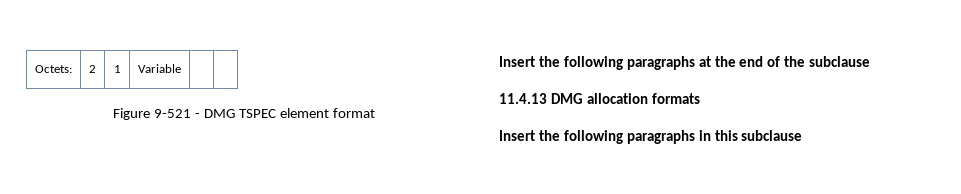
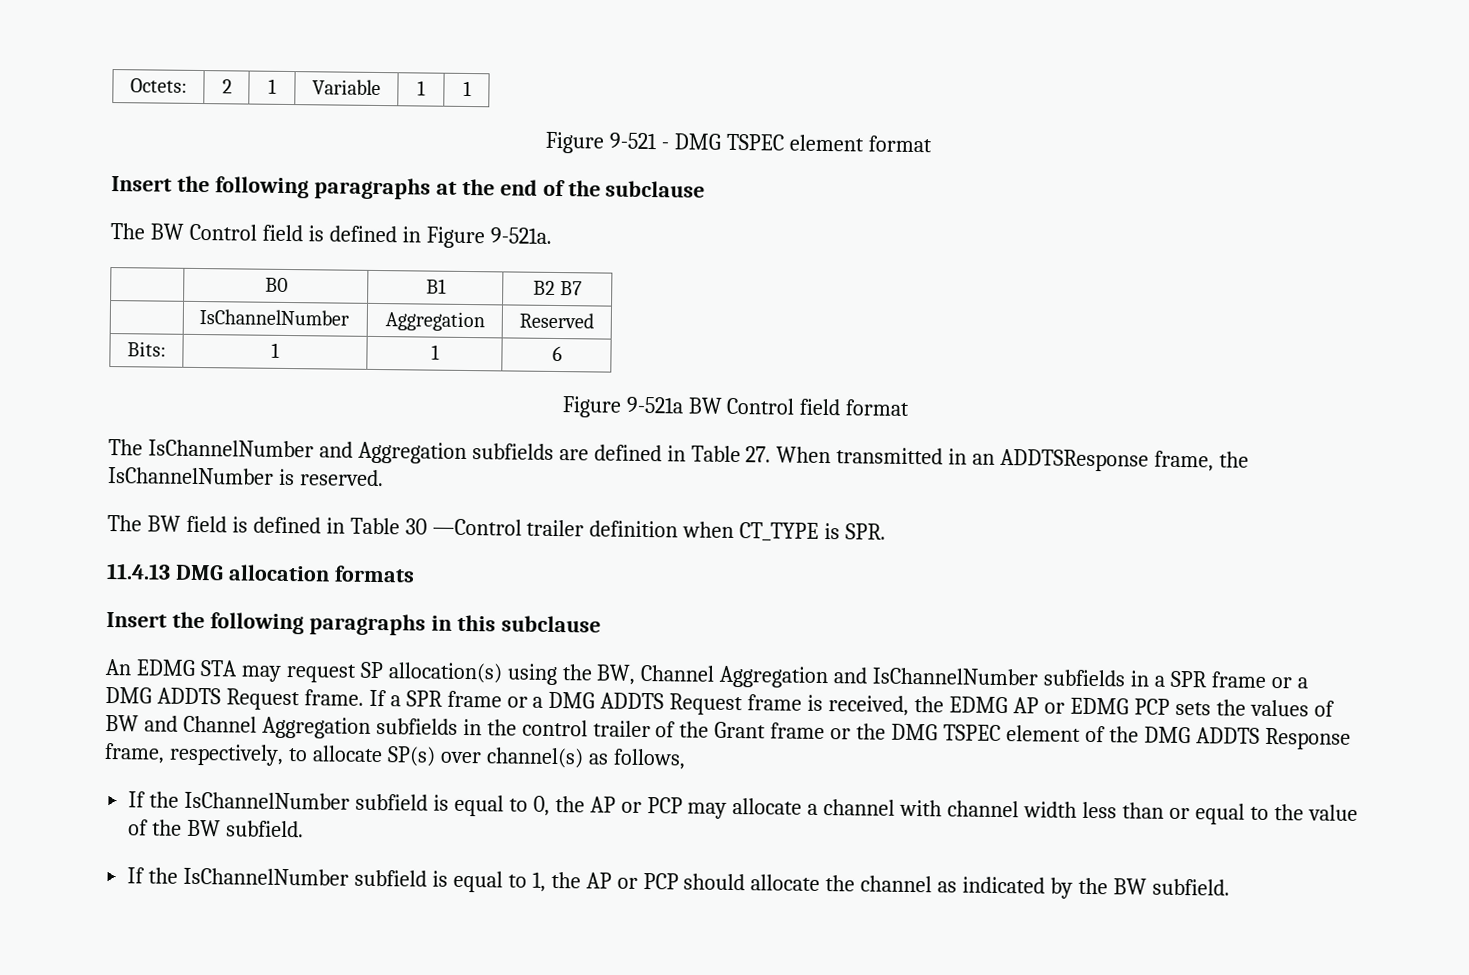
(181, 68) | -> [417,80,426,96] [462,80,472,97] 1 | 1
(871, 61) none -> [110,223,552,249] [264,277,288,292] [425,278,447,294] [533,280,582,296] [199,309,350,326] [384,311,485,332] [519,312,594,329] [127,341,166,357] [271,342,280,358] [430,344,440,360] [551,345,562,362] [561,396,910,418] [108,439,1250,472] [108,467,384,487] [107,514,887,542] // The BW Control field is defined in Figure 9-521a. // | B0 | B1 | B2 B7 // | IsChannelNumber | Aggregation | Reserved // Bits: | 1 | 1 | 6 // Figure 9-521a BW Control field format // The IsChannelNumber and Aggregation subfields are defined in Table 27. When transmitted in an ADDTSResponse frame, the IsChannelNumber is reserved. // The BW field is defined in Table 30 —Control trailer definition when CT_TYPE is SPR.
(803, 135) none -> [105,658,1308,689] [105,686,1335,717] [105,714,1351,750] [104,742,686,770] [128,791,1358,825] [128,819,305,838] [127,867,1230,899] // An EDMG STA may request SP allocation(s) using the BW, Channel Aggregation and IsChannelNumber subfields in a SPR frame or a DMG ADDTS Request frame. If a SPR frame or a DMG ADDTS Request frame is received, the EDMG AP or EDMG PCP sets the values of BW and Channel Aggregation subfields in the control trailer of the Grant frame or the DMG TSPEC element of the DMG ADDTS Response frame, respectively, to allocate SP(s) over channel(s) as follows, // If the IsChannelNumber subfield is equal to 0, the AP or PCP may allocate a channel with channel width less than or equal to the value of the BW subfield. // If the IsChannelNumber subfield is equal to 1, the AP or PCP should allocate the channel as indicated by the BW subfield.

